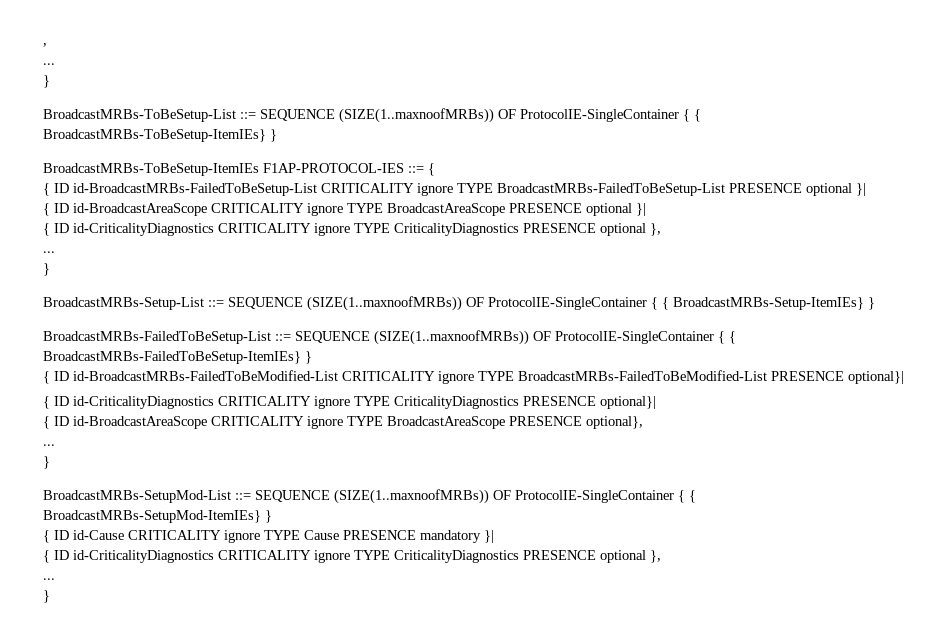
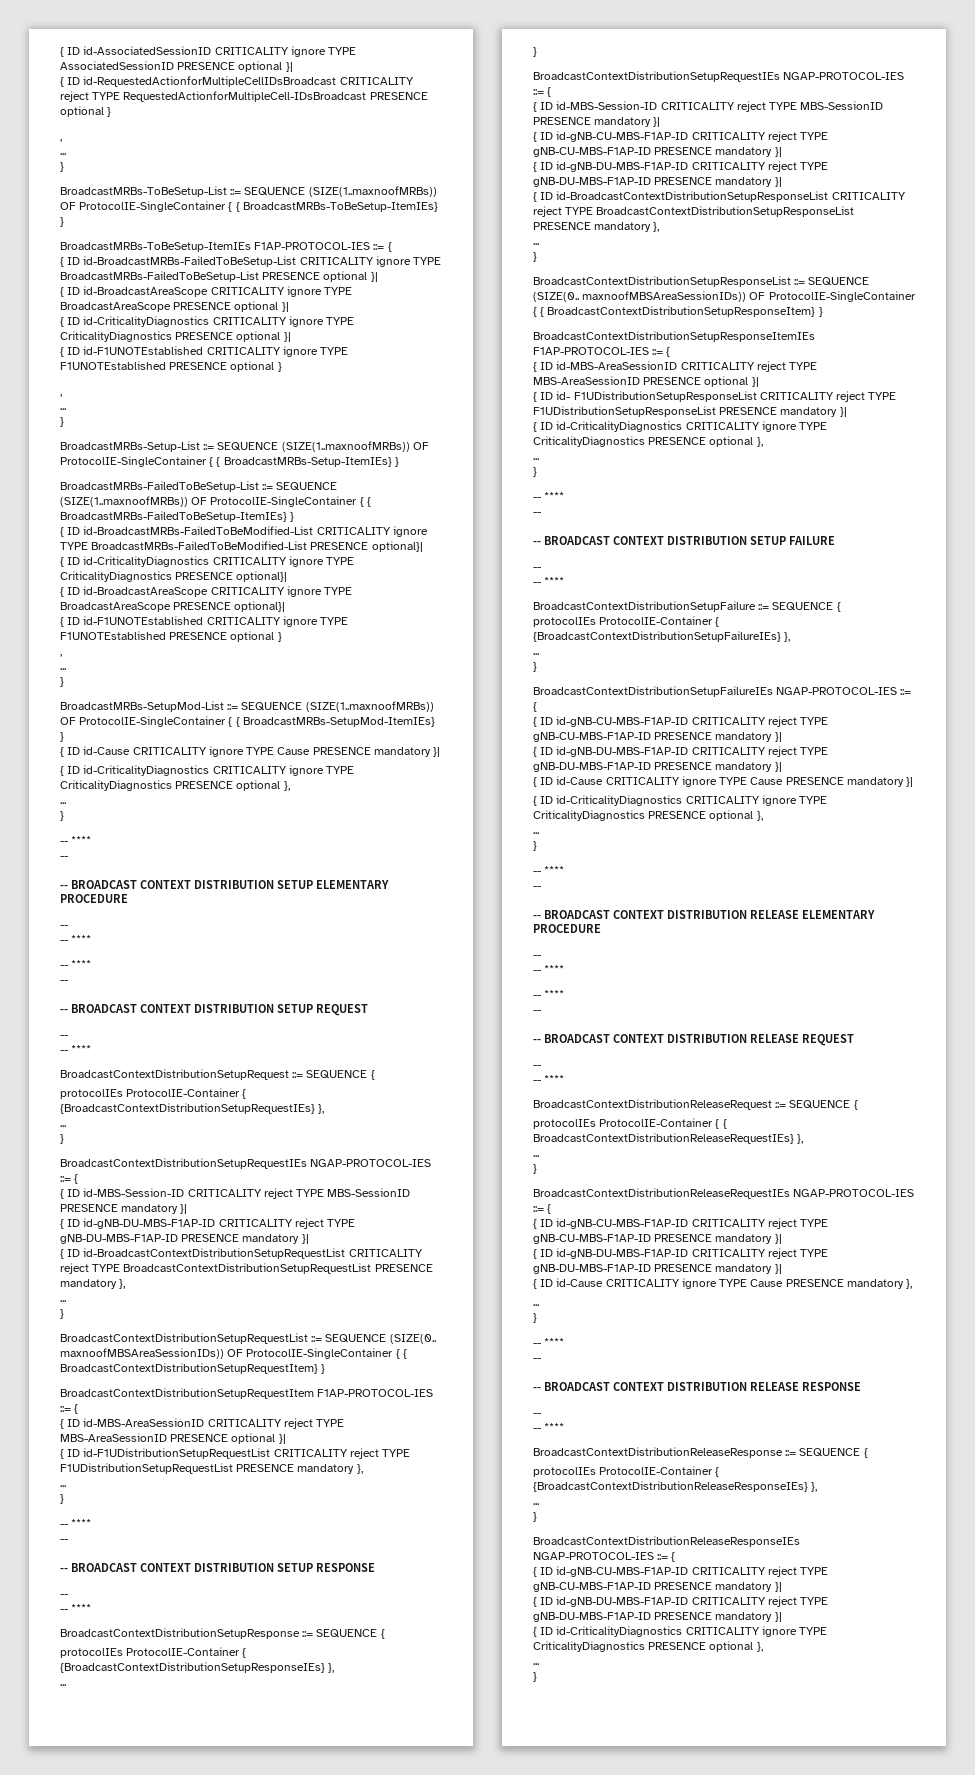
(43, 45) none -> [60,46,357,57] [60,61,293,72] [60,76,414,87] [60,91,428,102] [60,106,112,117] { ID id-AssociatedSessionID CRITICALITY ignore TYPE AssociatedSessionID PRESENCE optional }| // { ID id-RequestedActionforMultipleCellIDsBroadcast CRITICALITY reject TYPE RequestedActionforMultipleCell-IDsBroadcast PRESENCE optional } //
[650,223,661,236] }, -> [283,332,291,342] [60,346,349,357] [60,361,282,372] [60,394,62,397] }| // { ID id-F1UNOTEstablished CRITICALITY ignore TYPE F1UNOTEstablished PRESENCE optional } // ,
[586,416,643,429] optional}, -> [234,601,286,612] [60,616,349,627] [60,631,282,642] [60,654,62,657] optional}| // { ID id-F1UNOTEstablished CRITICALITY ignore TYPE F1UNOTEstablished PRESENCE optional } // ,
(50, 596) none -> [60,836,92,844] [60,856,68,859] [60,880,389,889] [60,894,128,903] [60,925,68,928] [60,935,92,943] [60,960,92,968] [60,980,68,983] [60,1004,368,1016] [60,1035,68,1038] [60,1045,92,1053] [60,1069,375,1080] [60,1088,247,1099] [60,1103,325,1114] [60,1125,66,1127] [60,1134,64,1144] [60,1158,432,1169] [60,1174,79,1184] [60,1188,411,1199] [60,1204,188,1214] [60,1218,356,1229] [60,1234,309,1244] [60,1248,423,1259] [60,1263,433,1274] [60,1279,126,1289] [60,1300,66,1302] [60,1309,64,1319] [60,1333,436,1344] [60,1348,407,1359] [60,1363,326,1374] [60,1388,434,1399] [60,1404,79,1414] [60,1418,345,1429] [60,1433,286,1444] [60,1448,411,1459] [60,1463,363,1474] [60,1485,66,1487] [60,1494,64,1504] [60,1519,92,1527] [60,1539,68,1542] [60,1563,375,1572] [60,1594,68,1597] [60,1604,92,1612] [60,1628,385,1639] [60,1647,247,1658] [60,1662,335,1673] [60,1684,66,1686] [533,47,537,57] [533,71,905,82] [533,87,552,97] [533,101,884,112] [533,117,661,127] [533,131,829,142] [533,147,782,157] [533,161,829,172] [533,177,782,187] [533,191,906,202] [533,206,855,217] [533,222,660,232] [533,243,539,245] [533,252,537,262] [533,276,870,287] [533,291,916,302] [533,306,823,317] [533,331,815,342] [533,347,671,357] [533,361,818,372] [533,376,759,387] [533,391,897,402] [533,406,847,417] [533,421,828,432] [533,436,763,447] [533,458,539,460] [533,467,537,477] [533,492,565,500] [533,512,541,515] [533,536,835,545] [533,567,541,570] [533,577,565,585] [533,601,841,612] [533,616,720,627] [533,631,791,642] [533,653,539,655] [533,662,537,672] [533,686,912,697] [533,702,537,712] [533,716,829,727] [533,732,782,742] [533,746,829,757] [533,762,782,772] [533,776,914,787] [533,795,828,806] [533,810,763,821] [533,832,539,834] [533,841,537,851] [533,866,565,874] [533,886,541,889] [533,910,875,919] [533,924,601,933] [533,955,541,958] [533,965,565,973] [533,990,565,998] [533,1010,541,1013] [533,1034,854,1046] [533,1065,541,1068] [533,1075,565,1083] [533,1099,858,1110] [533,1118,727,1129] [533,1133,804,1144] [533,1155,539,1157] [533,1164,537,1174] [533,1188,915,1199] [533,1204,552,1214] [533,1218,829,1229] [533,1234,782,1244] [533,1248,829,1259] [533,1264,782,1274] [533,1278,913,1289] [533,1304,539,1306] [533,1313,537,1323] [533,1338,565,1346] [533,1358,541,1361] [533,1382,861,1391] [533,1413,541,1416] [533,1423,565,1431] [533,1447,868,1458] [533,1466,720,1477] [533,1481,818,1492] [533,1503,539,1505] [533,1512,537,1522] [533,1536,800,1547] [533,1552,676,1562] [533,1566,829,1577] [533,1582,782,1592] [533,1596,829,1607] [533,1612,782,1622] [533,1626,828,1637] [533,1641,763,1652] [533,1663,539,1665] [533,1672,537,1682] // -- **** // -- // -- BROADCAST CONTEXT DISTRIBUTION SETUP ELEMENTARY PROCEDURE // -- // -- **** // -- **** // -- // -- BROADCAST CONTEXT DISTRIBUTION SETUP REQUEST // -- // -- **** // BroadcastContextDistributionSetupRequest ::= SEQUENCE { // protocolIEs ProtocolIE-Container { {BroadcastContextDistributionSetupRequestIEs} }, // ... // } // BroadcastContextDistributionSetupRequestIEs NGAP-PROTOCOL-IES ::= { // { ID id-MBS-Session-ID CRITICALITY reject TYPE MBS-SessionID PRESENCE mandatory }| // { ID id-gNB-DU-MBS-F1AP-ID CRITICALITY reject TYPE gNB-DU-MBS-F1AP-ID PRESENCE mandatory }| // { ID id-BroadcastContextDistributionSetupRequestList CRITICALITY reject TYPE BroadcastContextDistributionSetupRequestList PRESENCE mandatory }, // ... // } // BroadcastContextDistributionSetupRequestList ::= SEQUENCE (SIZE(0.. maxnoofMBSAreaSessionIDs)) OF ProtocolIE-SingleContainer { { BroadcastContextDistributionSetupRequestItem} } // BroadcastContextDistributionSetupRequestItem F1AP-PROTOCOL-IES ::= { // { ID id-MBS-AreaSessionID CRITICALITY reject TYPE MBS-AreaSessionID PRESENCE optional }| // { ID id-F1UDistributionSetupRequestList CRITICALITY reject TYPE F1UDistributionSetupRequestList PRESENCE mandatory }, // ... // } // -- **** // -- // -- BROADCAST CONTEXT DISTRIBUTION SETUP RESPONSE // -- // -- **** // BroadcastContextDistributionSetupResponse ::= SEQUENCE { // protocolIEs ProtocolIE-Container { {BroadcastContextDistributionSetupResponseIEs} }, // ... // } // BroadcastContextDistributionSetupRequestIEs NGAP-PROTOCOL-IES ::= { // { ID id-MBS-Session-ID CRITICALITY reject TYPE MBS-SessionID PRESENCE mandatory }| // { ID id-gNB-CU-MBS-F1AP-ID CRITICALITY reject TYPE gNB-CU-MBS-F1AP-ID PRESENCE mandatory }| // { ID id-gNB-DU-MBS-F1AP-ID CRITICALITY reject TYPE gNB-DU-MBS-F1AP-ID PRESENCE mandatory }| // { ID id-BroadcastContextDistributionSetupResponseList CRITICALITY reject TYPE BroadcastContextDistributionSetupResponseList PRESENCE mandatory }, // ... // } // BroadcastContextDistributionSetupResponseList ::= SEQUENCE (SIZE(0.. maxnoofMBSAreaSessionIDs)) OF ProtocolIE-SingleContainer { { BroadcastContextDistributionSetupResponseItem} } // BroadcastContextDistributionSetupResponseItemIEs F1AP-PROTOCOL-IES ::= { // { ID id-MBS-AreaSessionID CRITICALITY reject TYPE MBS-AreaSessionID PRESENCE optional }| // { ID id- F1UDistributionSetupResponseList CRITICALITY reject TYPE F1UDistributionSetupResponseList PRESENCE mandatory }| // { ID id-CriticalityDiagnostics CRITICALITY ignore TYPE CriticalityDiagnostics PRESENCE optional }, // ... // } // -- **** // -- // -- BROADCAST CONTEXT DISTRIBUTION SETUP FAILURE // -- // -- **** // BroadcastContextDistributionSetupFailure ::= SEQUENCE { // protocolIEs ProtocolIE-Container { {BroadcastContextDistributionSetupFailureIEs} }, // ... // } // BroadcastContextDistributionSetupFailureIEs NGAP-PROTOCOL-IES ::= { // { ID id-gNB-CU-MBS-F1AP-ID CRITICALITY reject TYPE gNB-CU-MBS-F1AP-ID PRESENCE mandatory }| // { ID id-gNB-DU-MBS-F1AP-ID CRITICALITY reject TYPE gNB-DU-MBS-F1AP-ID PRESENCE mandatory }| // { ID id-Cause CRITICALITY ignore TYPE Cause PRESENCE mandatory }| // { ID id-CriticalityDiagnostics CRITICALITY ignore TYPE CriticalityDiagnostics PRESENCE optional }, // ... // } // -- **** // -- // -- BROADCAST CONTEXT DISTRIBUTION RELEASE ELEMENTARY PROCEDURE // -- // -- **** // -- **** // -- // -- BROADCAST CONTEXT DISTRIBUTION RELEASE REQUEST // -- // -- **** // BroadcastContextDistributionReleaseRequest ::= SEQUENCE { // protocolIEs ProtocolIE-Container { { BroadcastContextDistributionReleaseRequestIEs} }, // ... // } // BroadcastContextDistributionReleaseRequestIEs NGAP-PROTOCOL-IES ::= { // { ID id-gNB-CU-MBS-F1AP-ID CRITICALITY reject TYPE gNB-CU-MBS-F1AP-ID PRESENCE mandatory }| // { ID id-gNB-DU-MBS-F1AP-ID CRITICALITY reject TYPE gNB-DU-MBS-F1AP-ID PRESENCE mandatory }| // { ID id-Cause CRITICALITY ignore TYPE Cause PRESENCE mandatory }, // ... // } // -- **** // -- // -- BROADCAST CONTEXT DISTRIBUTION RELEASE RESPONSE // -- // -- **** // BroadcastContextDistributionReleaseResponse ::= SEQUENCE { // protocolIEs ProtocolIE-Container { {BroadcastContextDistributionReleaseResponseIEs} }, // ... // } // BroadcastContextDistributionReleaseResponseIEs NGAP-PROTOCOL-IES ::= { // { ID id-gNB-CU-MBS-F1AP-ID CRITICALITY reject TYPE gNB-CU-MBS-F1AP-ID PRESENCE mandatory }| // { ID id-gNB-DU-MBS-F1AP-ID CRITICALITY reject TYPE gNB-DU-MBS-F1AP-ID PRESENCE mandatory }| // { ID id-CriticalityDiagnostics CRITICALITY ignore TYPE CriticalityDiagnostics PRESENCE optional }, // ... // }

